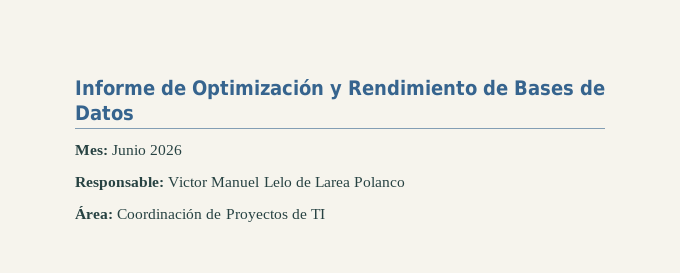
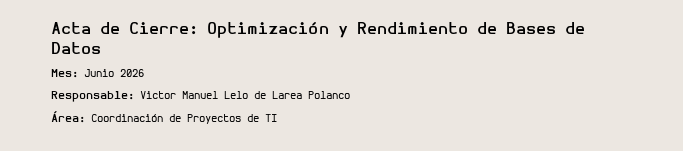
[75,79,186,96] Informe de -> [51,22,198,35] Acta de Cierre:

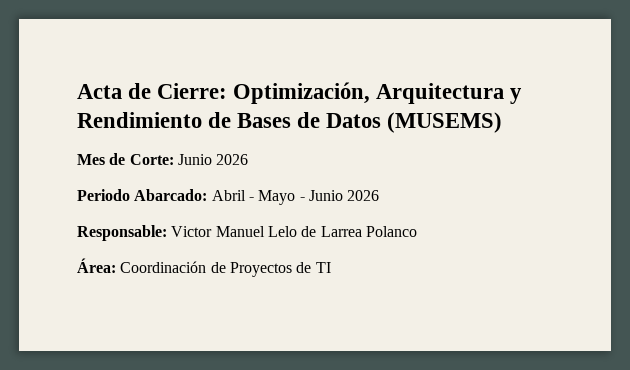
[207,22,329,38] Optimización -> [233,82,505,104] Optimización, Arquitectura
[51,69,78,78] // Mes: -> [387,112,503,133] [77,153,249,165] [77,189,305,205] (MUSEMS) // Mes de Corte: Junio 2026 // Periodo Abarcado: Abril - Mayo -
[272,91,302,99] Larea -> [320,226,362,237] Larrea

